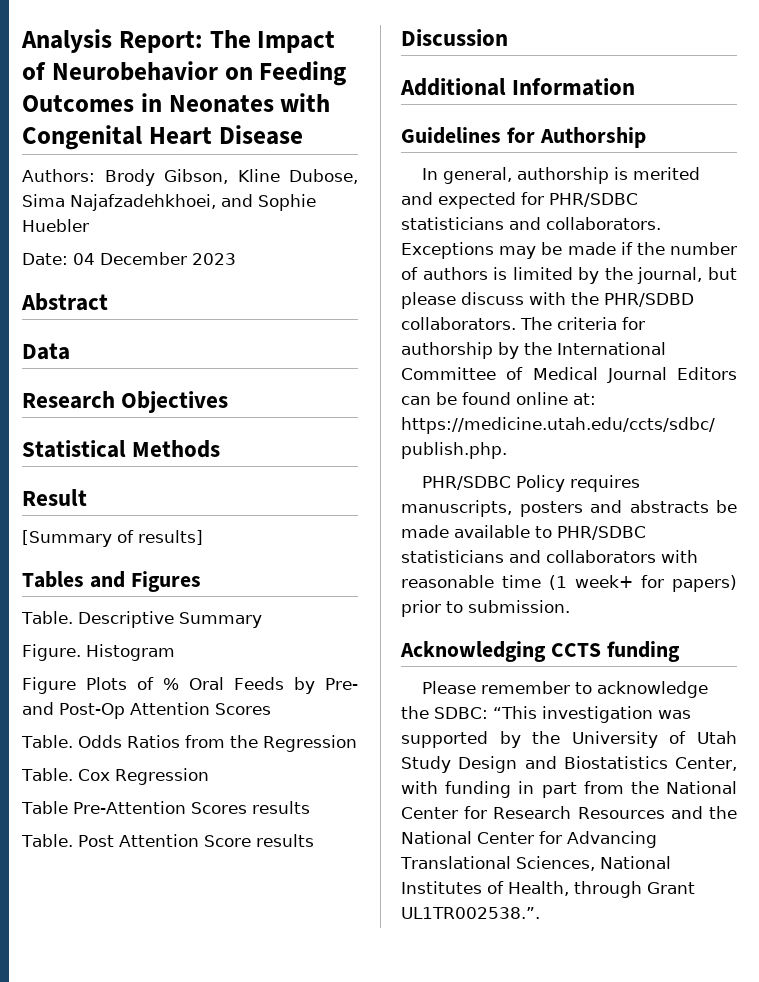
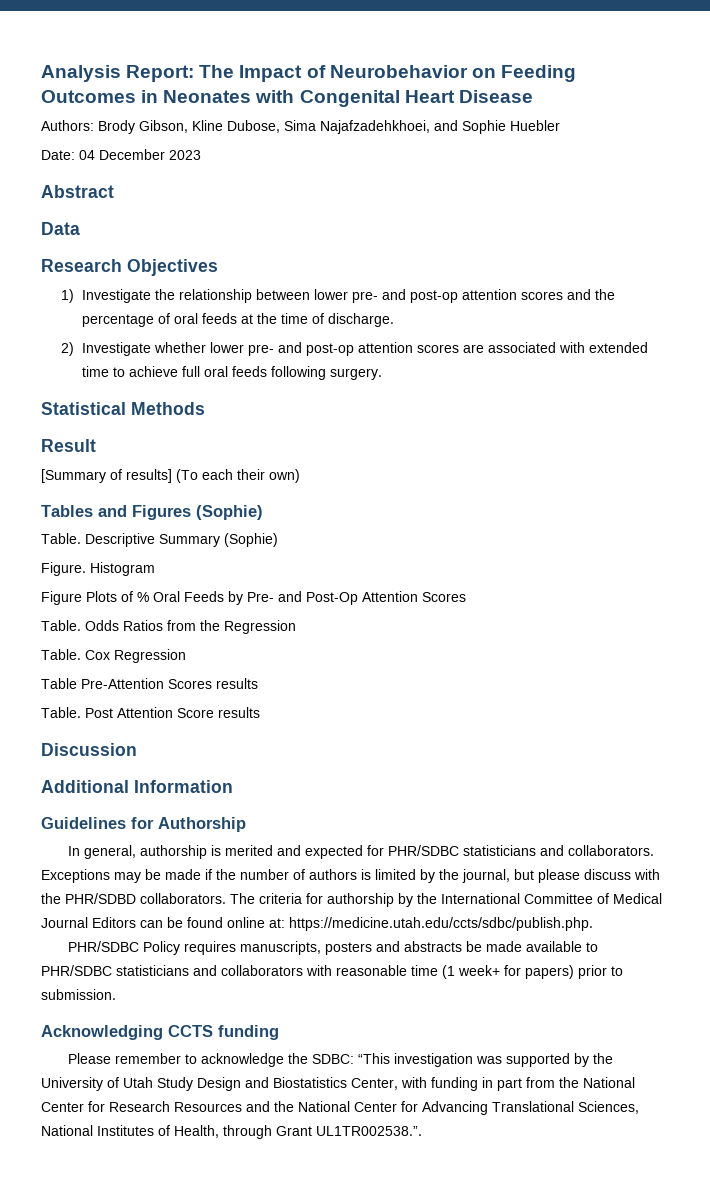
(229, 402) none -> [61,289,615,303] [81,313,394,327] [61,342,648,356] [81,366,382,380] // 1) Investigate the relationship between lower pre- and post-op attention scores and the percentage of oral feeds at the time of discharge. // 2) Investigate whether lower pre- and post-op attention scores are associated with extended time to achieve full oral feeds following surgery.
(203, 537) none -> [176,469,300,483] (To each their own)
(201, 581) none -> [196,505,263,520] (Sophie)
(262, 620) none -> [224,533,278,547] (Sophie)

